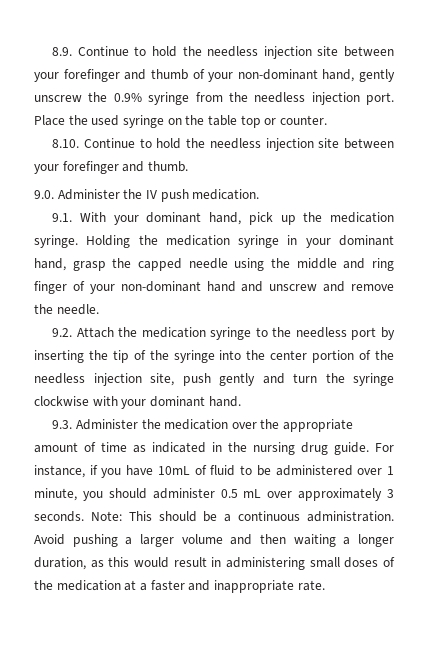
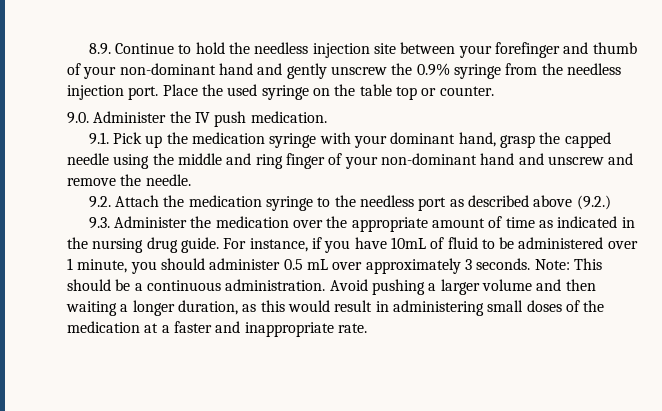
[322,69,355,82] hand, -> [218,63,283,75] hand and
[52,138,394,151] [34,161,188,174] // 8.10. Continue to hold the needless injection site between your forefinger and thumb. -> (494, 91) none
[79,212,394,225] [34,235,298,248] With your dominant hand, pick up the medication syringe. Holding the medication syringe in -> [113,132,351,148] Pick up the medication syringe with
[381,327,396,340] [34,350,395,363] [34,373,394,386] [34,396,241,409] by inserting the tip of the syringe into the center portion of the needless injection site, push gently and turn the syringe clockwise with your dominant hand. -> [449,195,611,210] as described above (9.2.)

